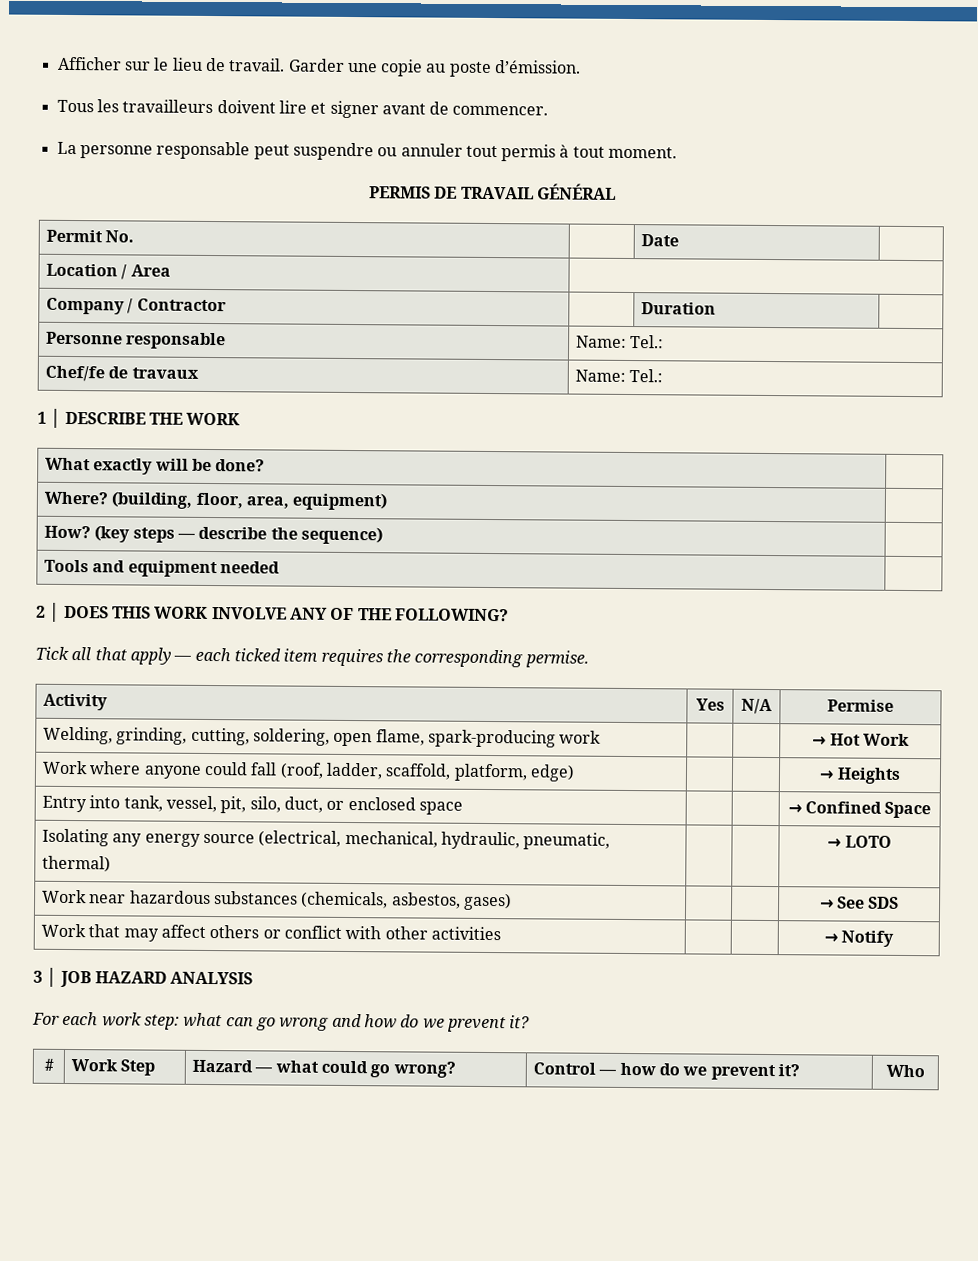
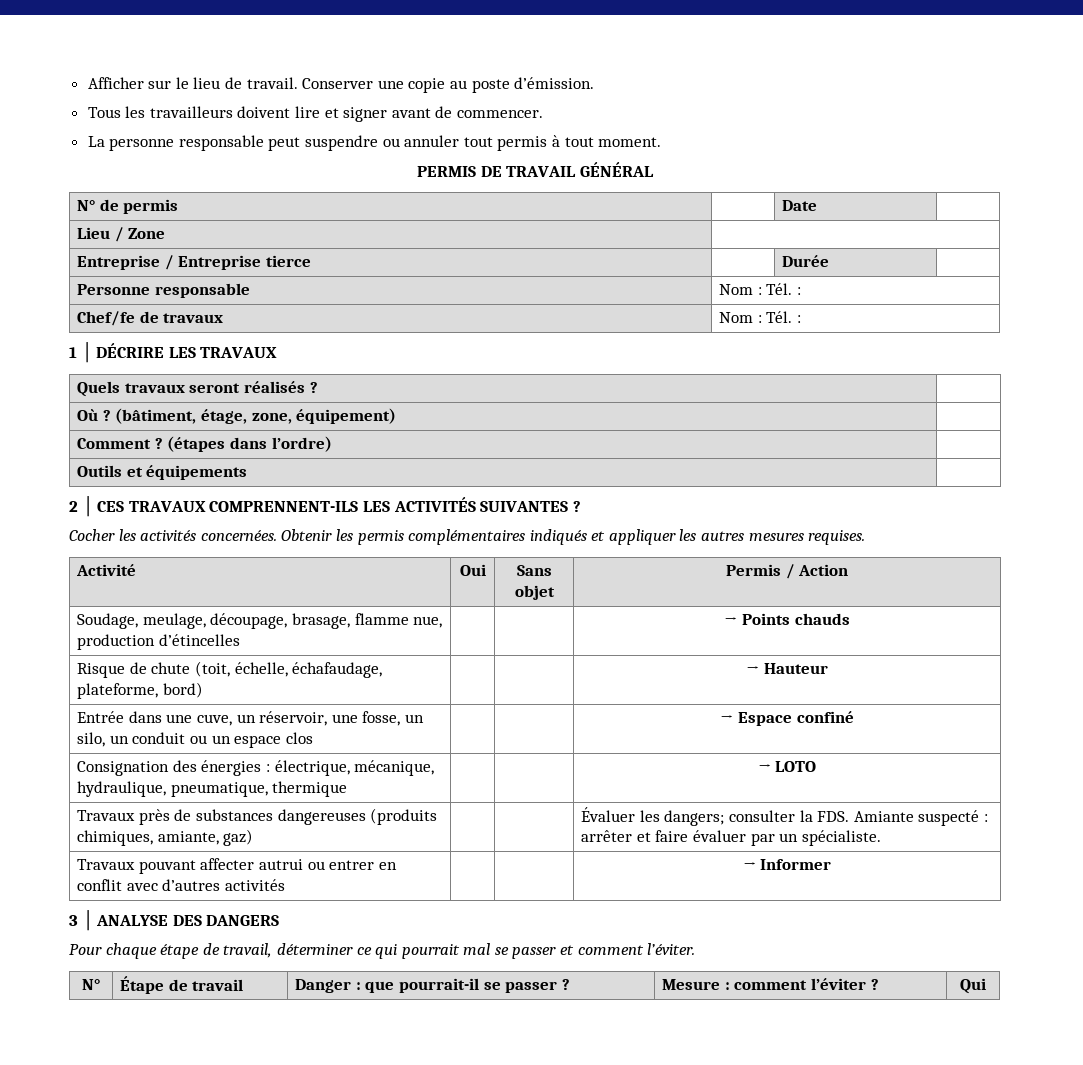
[287,58,345,72] Garder -> [302,78,374,89] Conserver
[46,229,135,243] [641,234,680,247] [46,263,171,280] [46,297,227,315] [641,302,717,315] [46,331,227,350] [576,335,665,349] [45,365,199,382] [575,369,664,383] [37,407,241,428] [45,457,266,475] [44,491,388,511] [44,525,384,545] [44,559,281,578] [36,601,509,622] [35,646,589,668] [43,693,109,711] [695,698,725,711] [741,698,773,715] [827,699,894,712] [43,726,602,748] [812,733,910,747] [42,760,576,782] [819,767,901,784] [42,795,464,815] [787,801,932,819] [42,828,611,850] [42,855,112,873] [827,835,892,848] [42,889,513,911] [819,896,900,909] [41,923,502,942] [823,930,895,947] [33,966,254,988] [32,1011,531,1033] [43,1058,54,1071] [71,1059,156,1076] [192,1059,456,1078] [533,1062,801,1081] [885,1064,925,1078] Permit No. | | Date | // Location / Area | // Company / Contractor | | Duration | // Personne responsable | Name: Tel.: // Chef/fe de travaux | Name: Tel.: // 1 │ DESCRIBE THE WORK // What exactly will be done? | // Where? (building, floor, area, equipment) | // How? (key steps — describe the sequence) | // Tools and equipment needed | // 2 │ DOES THIS WORK INVOLVE ANY OF THE FOLLOWING? // Tick all that apply — each ticked item requires the corresponding permise. // Activity | Yes | N/A | Permise // Welding, grinding, cutting, soldering, open flame, spark-producing work | | | → Hot Work // Work where anyone could fall (roof, ladder, scaffold, platform, edge) | | | → Heights // Entry into tank, vessel, pit, silo, duct, or enclosed space | | | → Confined Space // Isolating any energy source (electrical, mechanical, hydraulic, pneumatic, thermal) | | | → LOTO // Work near hazardous substances (chemicals, asbestos, gases) | | | → See SDS // Work that may affect others or conflict with other activities | | | → Notify // 3 │ JOB HAZARD ANALYSIS // For each work step: what can go wrong and how do we prevent it? // # | Work Step | Hazard — what could go wrong? | Control — how do we prevent it? | Who -> [77,199,179,214] [782,200,818,211] [77,227,166,242] [77,255,312,270] [782,255,830,267] [77,283,250,298] [719,283,802,295] [77,311,224,326] [719,311,802,323] [69,342,278,363] [77,381,318,397] [77,408,397,424] [77,436,332,452] [77,465,248,480] [69,496,581,517] [69,529,866,545] [76,564,137,576] [459,564,486,576] [516,565,552,576] [514,585,555,600] [725,564,849,579] [77,613,443,629] [77,634,240,650] [724,613,850,625] [77,661,383,678] [77,682,203,699] [746,663,828,674] [77,711,425,726] [77,732,313,748] [720,711,854,726] [77,760,435,776] [77,781,348,797] [757,761,817,772] [77,808,438,825] [77,829,254,846] [581,807,989,826] [581,830,881,846] [77,858,397,874] [77,879,286,891] [742,859,832,870] [69,910,280,931] [69,943,696,959] [82,979,100,990] [120,976,244,994] [295,978,570,993] [662,978,879,990] [960,978,986,994] N° de permis | | Date | // Lieu / Zone | // Entreprise / Entreprise tierce | | Durée | // Personne responsable | Nom : Tél. : // Chef/fe de travaux | Nom : Tél. : // 1 │ DÉCRIRE LES TRAVAUX // Quels travaux seront réalisés ? | // Où ? (bâtiment, étage, zone, équipement) | // Comment ? (étapes dans l’ordre) | // Outils et équipements | // 2 │ CES TRAVAUX COMPRENNENT-ILS LES ACTIVITÉS SUIVANTES ? // Cocher les activités concernées. Obtenir les permis complémentaires indiqués et appliquer les autres mesures requises. // Activité | Oui | Sans objet | Permis / Action // Soudage, meulage, découpage, brasage, flamme nue, production d’étincelles | | | → Points chauds // Risque de chute (toit, échelle, échafaudage, plateforme, bord) | | | → Hauteur // Entrée dans une cuve, un réservoir, une fosse, un silo, un conduit ou un espace clos | | | → Espace confiné // Consignation des énergies : électrique, mécanique, hydraulique, pneumatique, thermique | | | → LOTO // Travaux près de substances dangereuses (produits chimiques, amiante, gaz) | | | Évaluer les dangers; consulter la FDS. Amiante suspecté : arrêter et faire évaluer par un spécialiste. // Travaux pouvant affecter autrui ou entrer en conflit avec d’autres activités | | | → Informer // 3 │ ANALYSE DES DANGERS // Pour chaque étape de travail, déterminer ce qui pourrait mal se passer et comment l’éviter. // N° | Étape de travail | Danger : que pourrait-il se passer ? | Mesure : comment l’éviter ? | Qui

